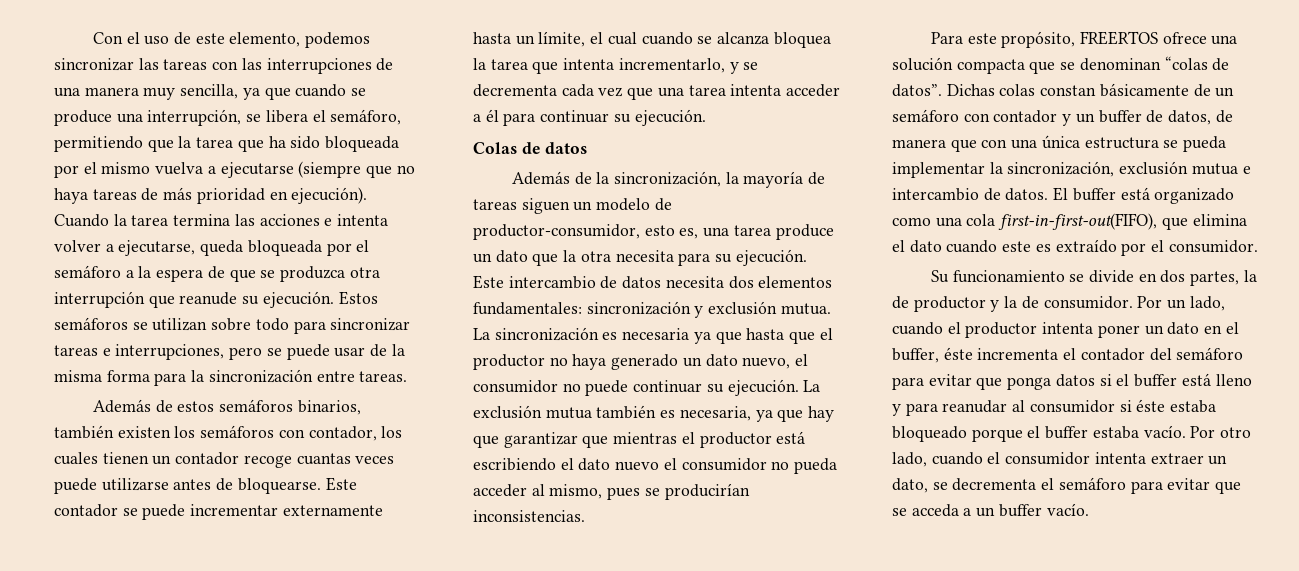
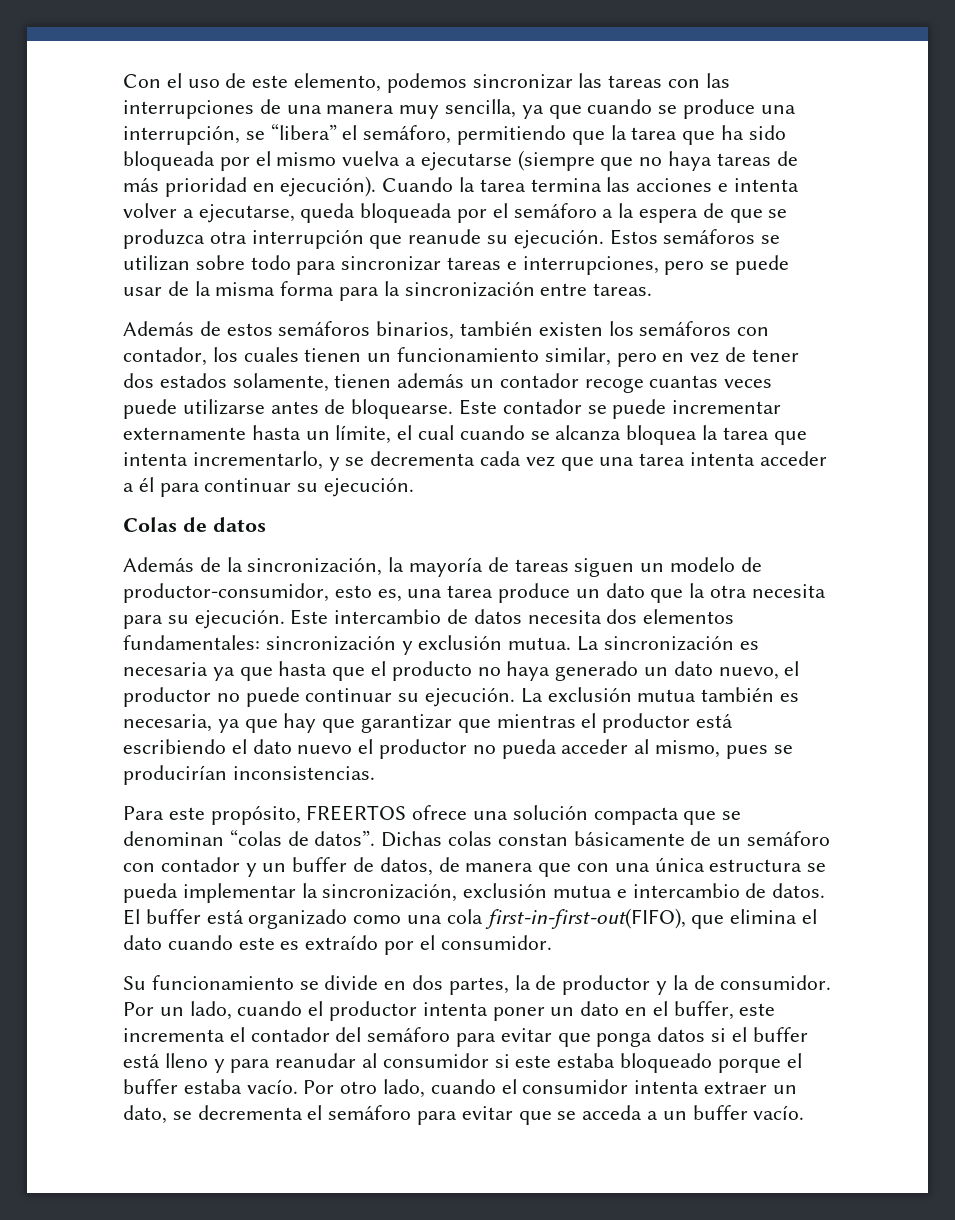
[265,110,308,123] libera -> [270,123,337,140] “libera”
(172, 460) none -> [397,347,799,367] [123,373,495,392] funcionamiento similar, pero en vez de tener dos estados solamente, tienen además un
[473,354,545,370] productor -> [391,661,472,681] producto
[473,380,558,393] consumidor -> [123,687,211,707] productor
[681,458,767,471] consumidor -> [379,739,468,759] productor
[943,347,973,360] éste -> [739,1003,776,1016] este
[1136,399,1166,412] éste -> [515,1055,552,1068] este

